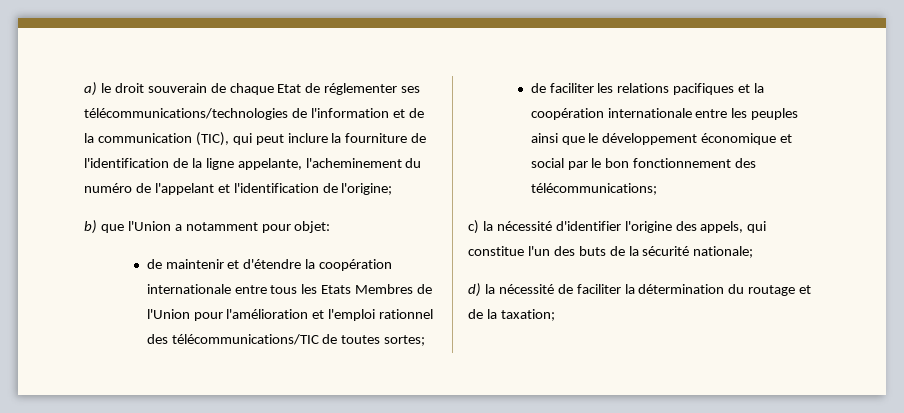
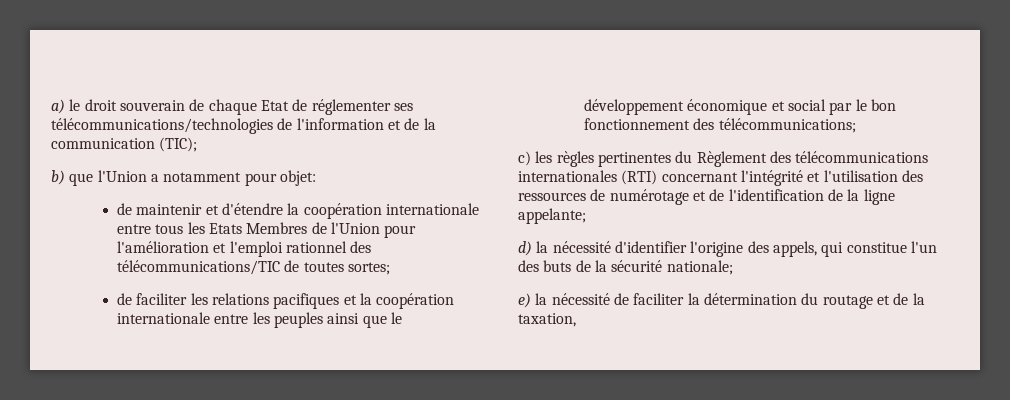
[195,132,427,146] [84,158,422,170] [84,183,393,195] (TIC), qui peut inclure la fourniture de l'identification de la ligne appelante, l'acheminement du numéro de l'appelant et l'identification de l'origine; -> [159,137,198,152] (TIC);
(479, 227) none -> [535,151,929,167] [518,170,923,186] [518,189,895,205] [518,208,586,224] [518,241,532,256] les règles pertinentes du Règlement des télécommunications internationales (RTI) concernant l'intégrité et l'utilisation des ressources de numérotage et de l'identification de la ligne appelante; // d)
[468,283,481,297] d) -> [518,293,531,308] e)
[500,309,555,321] taxation; -> [518,313,576,327] taxation,

